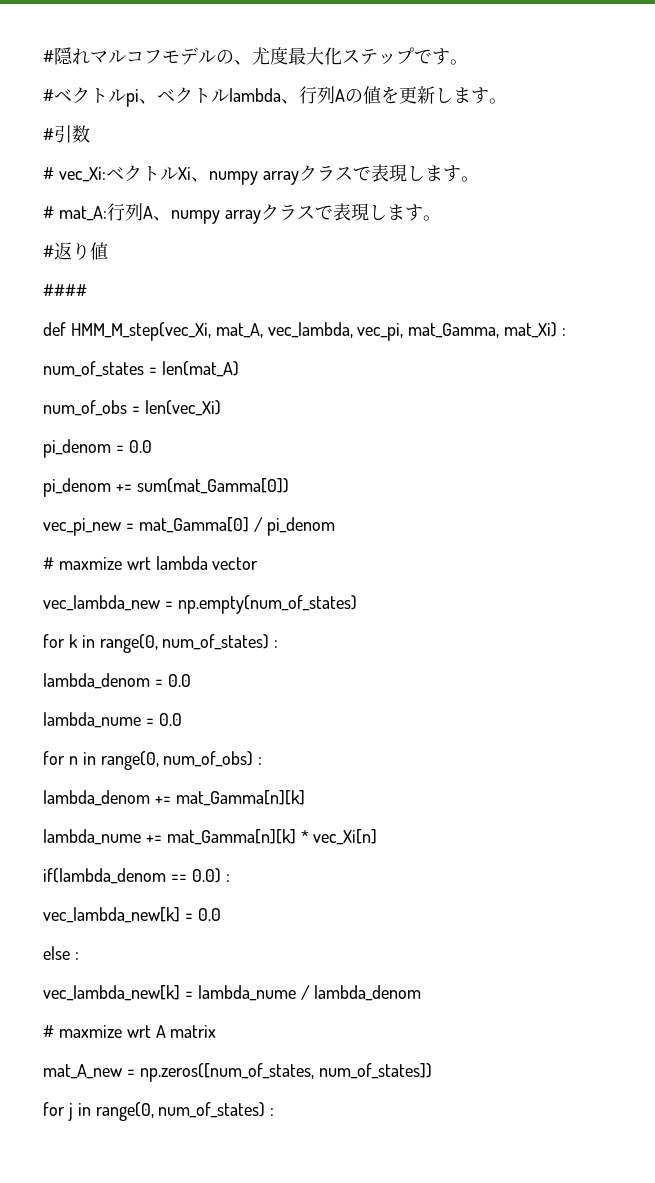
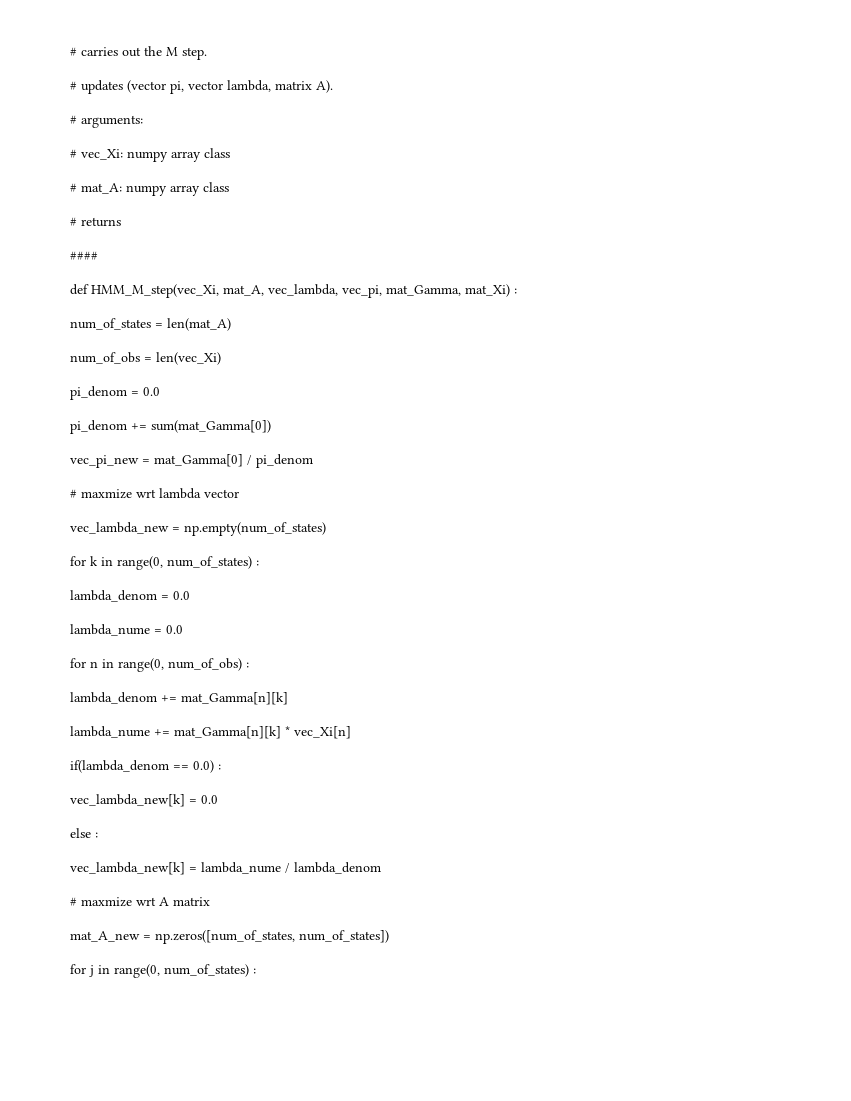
[43,47,468,65] [43,86,507,107] [43,125,90,143] #隠れマルコフモデルの、尤度最大化ステップです。 // #ベクトルpi、ベクトルlambda、行列Aの値を更新します。 // #引数 -> [70,46,207,60] [70,80,333,94] [70,115,143,128] # carries out the M step. // # updates (vector pi, vector lambda, matrix A). // # arguments:
[105,164,479,185] [43,203,441,224] [43,242,108,260] ベクトルXi、numpy arrayクラスで表現します。 // # mat_A:行列A、numpy arrayクラスで表現します。 // #返り値 -> [127,148,230,162] [70,182,229,196] [70,217,121,227] numpy array class // # mat_A: numpy array class // # returns

